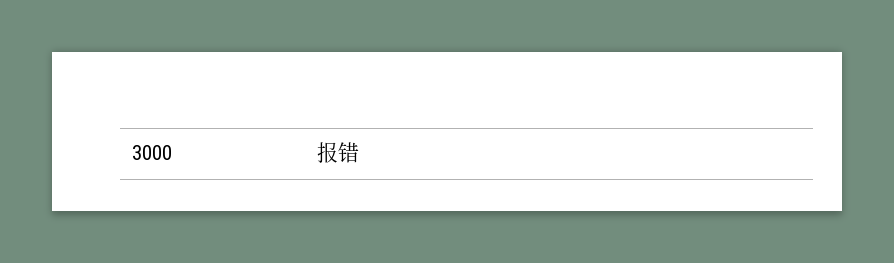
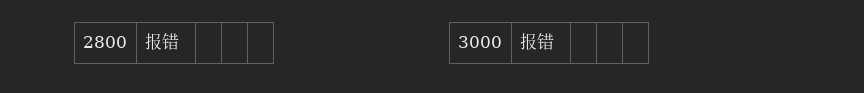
(131, 152) none -> [82,36,127,48] [144,33,179,50] 2800 | 报错 | | | //

